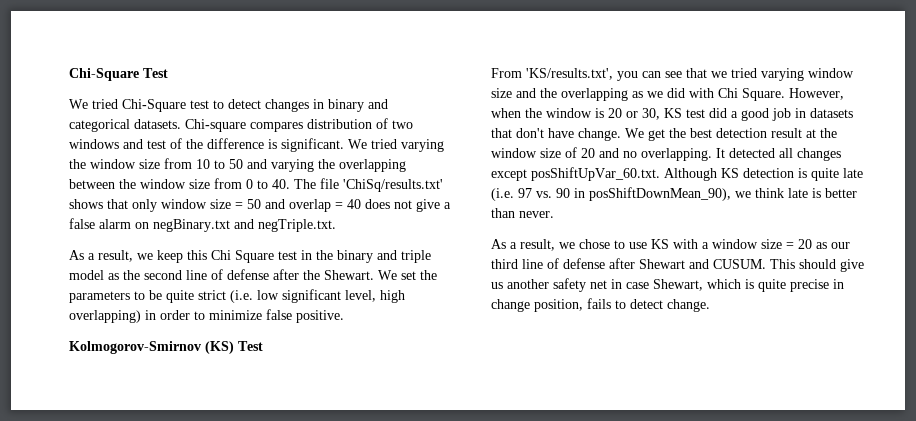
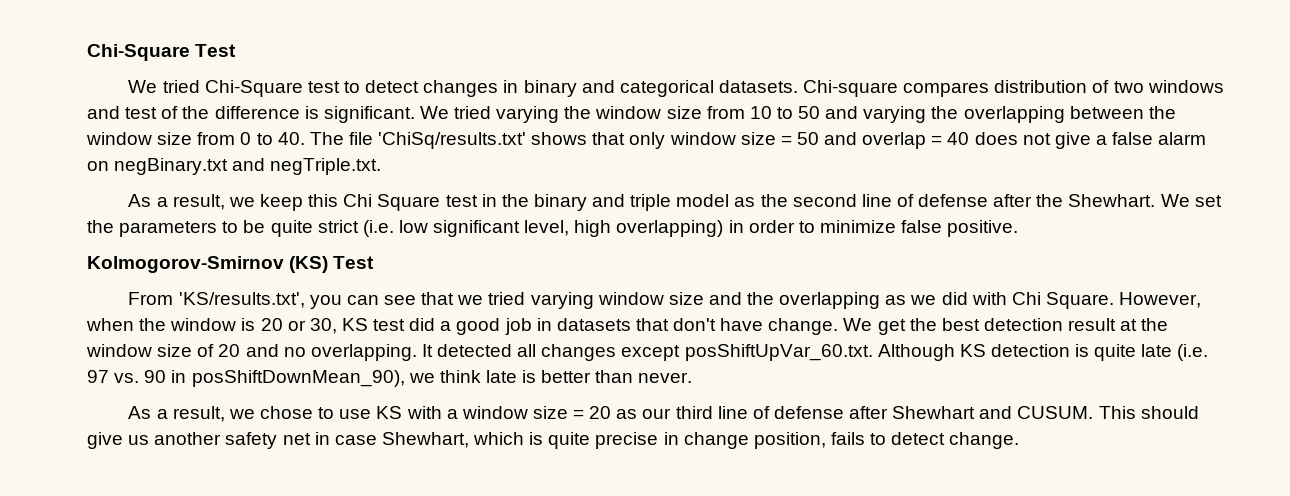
[324,270,374,280] Shewart. -> [1068,194,1156,207] Shewhart.
[639,259,685,269] Shewart -> [892,406,976,419] Shewhart
[653,279,703,291] Shewart, -> [381,432,469,448] Shewhart,

